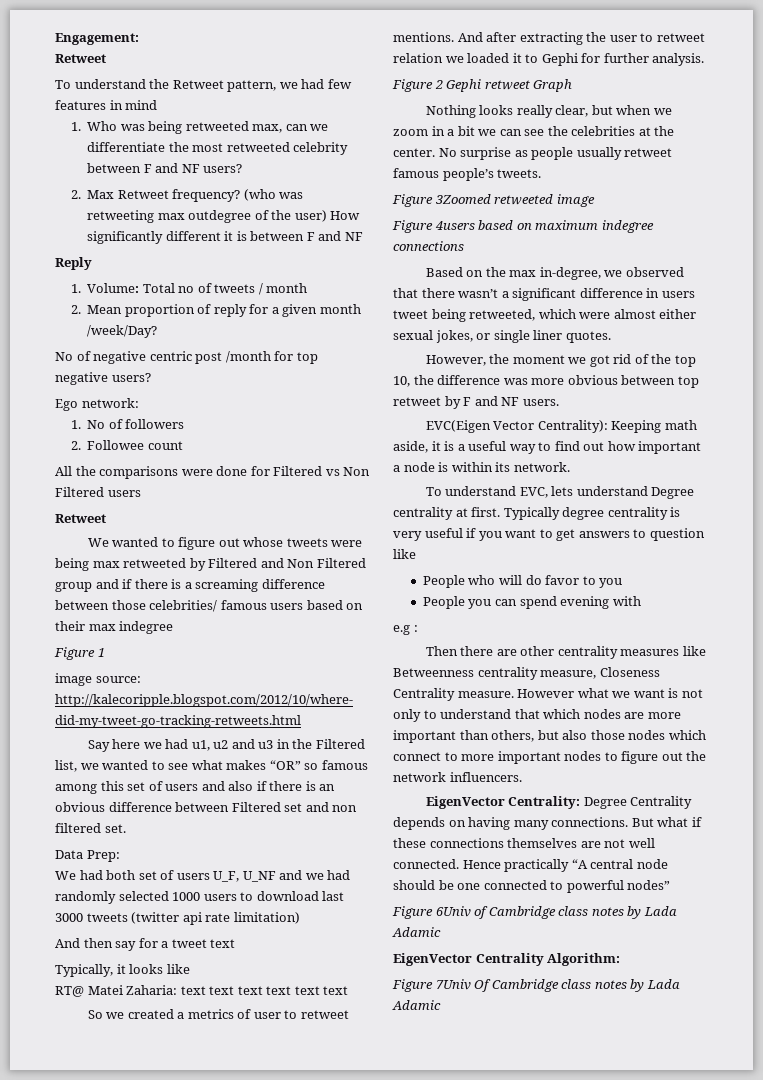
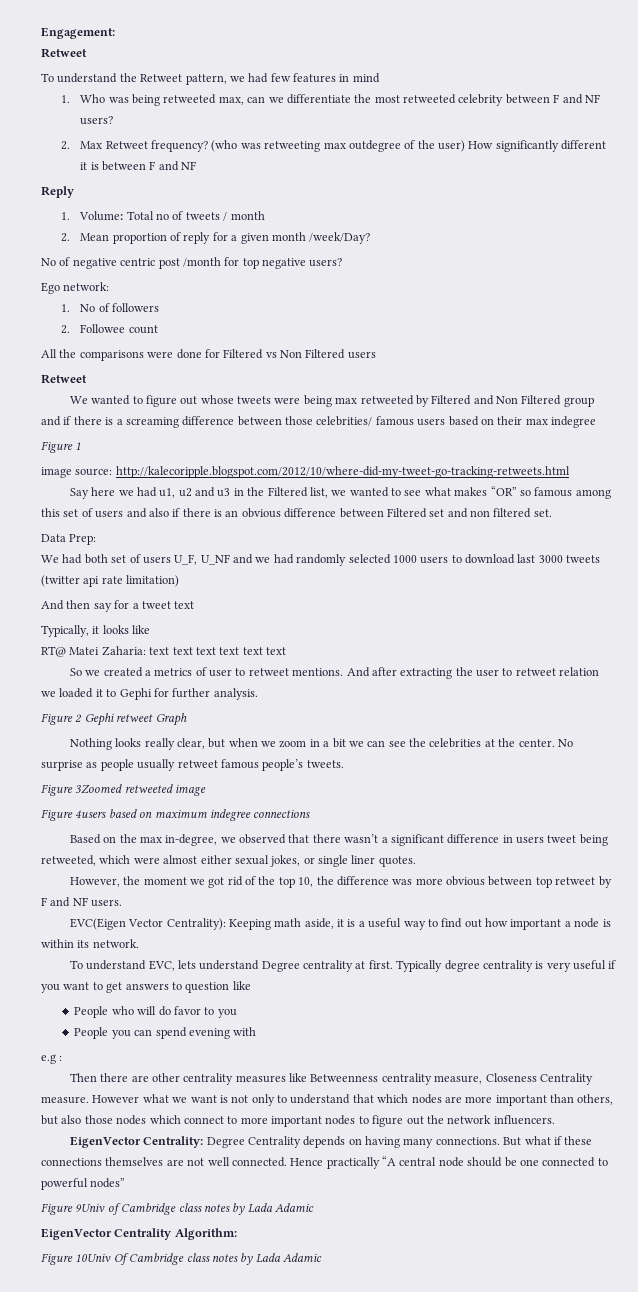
[435,906,471,917] 6Univ -> [75,1203,106,1212] 9Univ
[435,979,471,990] 7Univ -> [75,1253,112,1262] 10Univ

